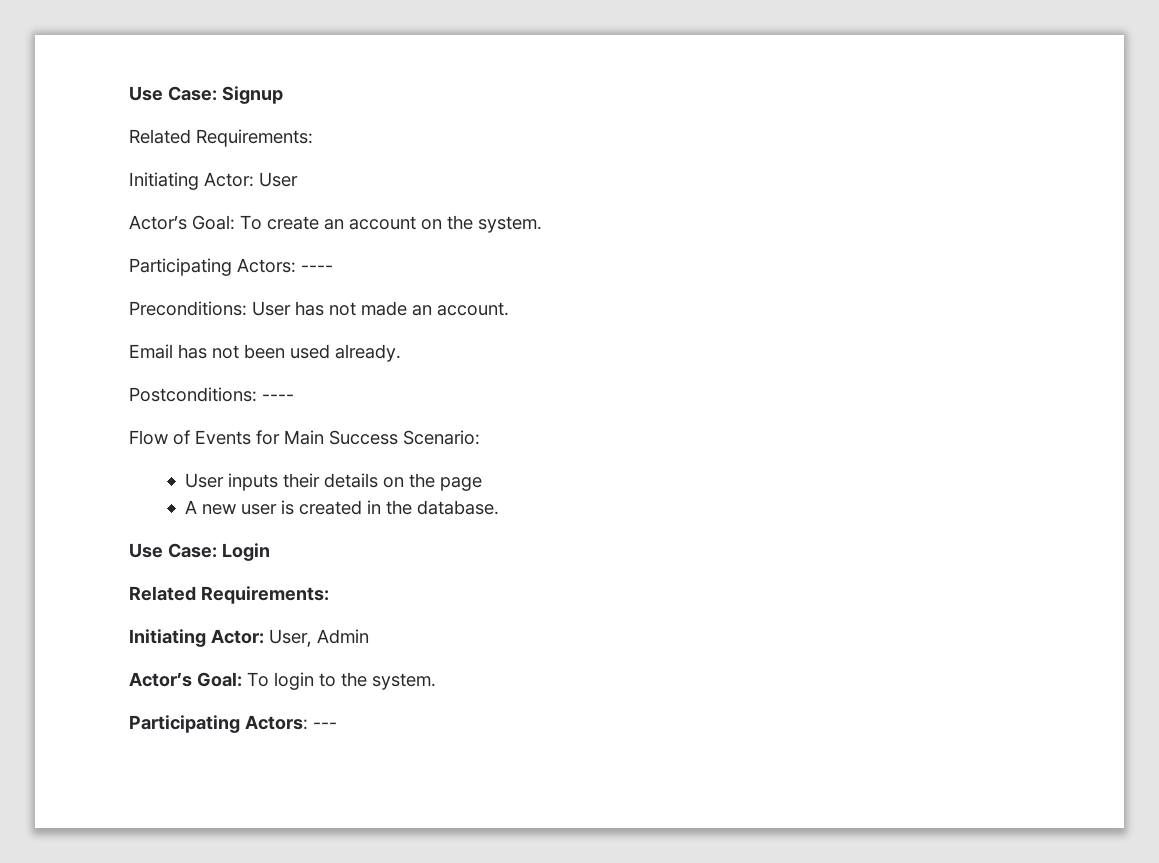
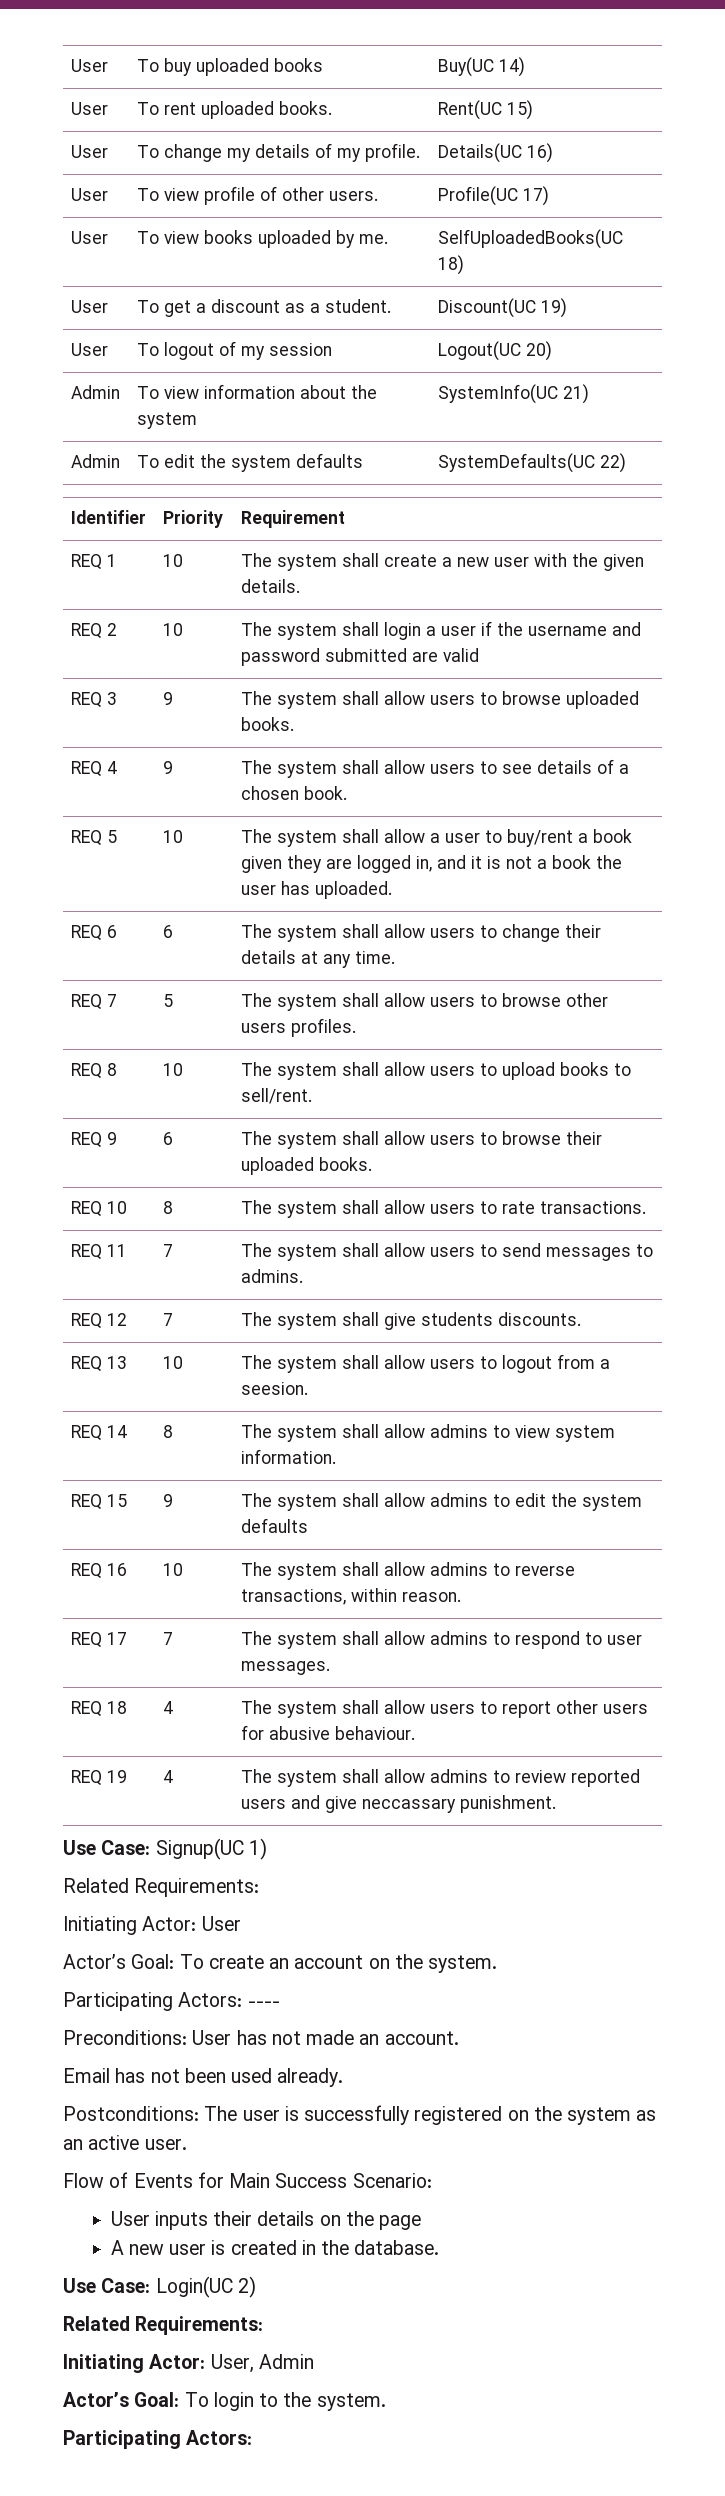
[129,86,283,104] Use Case: Signup -> [71,59,109,72] [137,58,324,76] [438,57,526,77] [71,102,109,115] [137,101,333,119] [438,100,534,120] [71,145,109,158] [137,143,421,162] [438,143,554,163] [71,188,109,201] [137,186,379,205] [438,186,550,206] [71,231,109,244] [137,230,389,248] [438,229,624,249] [438,255,465,275] [71,300,109,313] [137,299,392,317] [438,298,568,318] [71,343,109,356] [137,341,333,360] [438,341,553,361] [71,385,121,399] [137,384,378,399] [137,412,198,429] [438,384,590,404] [71,454,121,468] [137,453,364,472] [438,453,627,473] [71,510,147,524] [163,510,224,528] [241,510,346,528] [71,554,118,570] [163,554,184,567] [241,553,645,571] [241,579,301,593] [71,623,118,639] [163,623,184,636] [241,621,642,640] [241,648,480,666] [71,692,118,708] [163,692,174,705] [241,691,640,709] [241,717,295,731] [71,761,118,777] [163,761,174,774] [241,759,630,778] [241,786,348,800] [71,830,118,846] [163,830,184,843] [241,829,633,847] [241,855,623,873] [241,881,393,899] [71,925,118,941] [163,925,174,938] [241,924,602,942] [241,950,396,968] [71,994,118,1010] [163,994,174,1007] [241,993,609,1011] [241,1018,357,1037] [71,1063,118,1079] [163,1063,184,1076] [241,1062,632,1080] [241,1088,313,1104] [71,1132,118,1148] [163,1132,174,1145] [241,1131,603,1149] [241,1157,373,1175] [71,1201,128,1217] [163,1201,174,1214] [241,1200,647,1218] [71,1244,128,1260] [163,1244,174,1257] [241,1243,654,1261] [241,1269,304,1283] [71,1313,128,1329] [163,1313,174,1326] [241,1312,582,1330] [71,1356,128,1372] [163,1356,184,1369] [241,1354,611,1373] [241,1382,309,1395] [71,1425,128,1441] [163,1425,174,1438] [241,1424,616,1442] [241,1449,337,1464] [71,1494,128,1510] [163,1494,174,1507] [241,1493,643,1511] [241,1518,309,1533] [71,1563,128,1579] [163,1563,184,1576] [241,1562,576,1580] [241,1588,462,1605] [71,1632,128,1648] [163,1632,174,1645] [241,1631,643,1649] [241,1661,331,1675] [71,1701,128,1717] [163,1701,174,1714] [241,1700,649,1718] [241,1725,416,1740] [71,1770,128,1786] [163,1770,174,1783] [241,1769,641,1787] [241,1795,557,1813] [63,1838,267,1860] User | To buy uploaded books | Buy(UC 14) // User | To rent uploaded books. | Rent(UC 15) // User | To change my details of my profile. | Details(UC 16) // User | To view profile of other users. | Profile(UC 17) // User | To view books uploaded by me. | SelfUploadedBooks(UC 18) // User | To get a discount as a student. | Discount(UC 19) // User | To logout of my session | Logout(UC 20) // Admin | To view information about the system | SystemInfo(UC 21) // Admin | To edit the system defaults | SystemDefaults(UC 22) // Identifier | Priority | Requirement // REQ 1 | 10 | The system shall create a new user with the given details. // REQ 2 | 10 | The system shall login a user if the username and password submitted are valid // REQ 3 | 9 | The system shall allow users to browse uploaded books. // REQ 4 | 9 | The system shall allow users to see details of a chosen book. // REQ 5 | 10 | The system shall allow a user to buy/rent a book given they are logged in, and it is not a book the user has uploaded. // REQ 6 | 6 | The system shall allow users to change their details at any time. // REQ 7 | 5 | The system shall allow users to browse other users profiles. // REQ 8 | 10 | The system shall allow users to upload books to sell/rent. // REQ 9 | 6 | The system shall allow users to browse their uploaded books. // REQ 10 | 8 | The system shall allow users to rate transactions. // REQ 11 | 7 | The system shall allow users to send messages to admins. // REQ 12 | 7 | The system shall give students discounts. // REQ 13 | 10 | The system shall allow users to logout from a seesion. // REQ 14 | 8 | The system shall allow admins to view system information. // REQ 15 | 9 | The system shall allow admins to edit the system defaults // REQ 16 | 10 | The system shall allow admins to reverse transactions, within reason. // REQ 17 | 7 | The system shall allow admins to respond to user messages. // REQ 18 | 4 | The system shall allow users to report other users for abusive behaviour. // REQ 19 | 4 | The system shall allow admins to review reported users and give neccassary punishment. // Use Case: Signup(UC 1)
[262,394,294,401] ---- -> [204,2105,657,2125] [63,2135,187,2150] The user is successfully registered on the system as an active user.
[222,543,270,561] Login -> [155,2276,256,2298] Login(UC 2)
[313,722,337,729] --- -> (253, 2437) none

